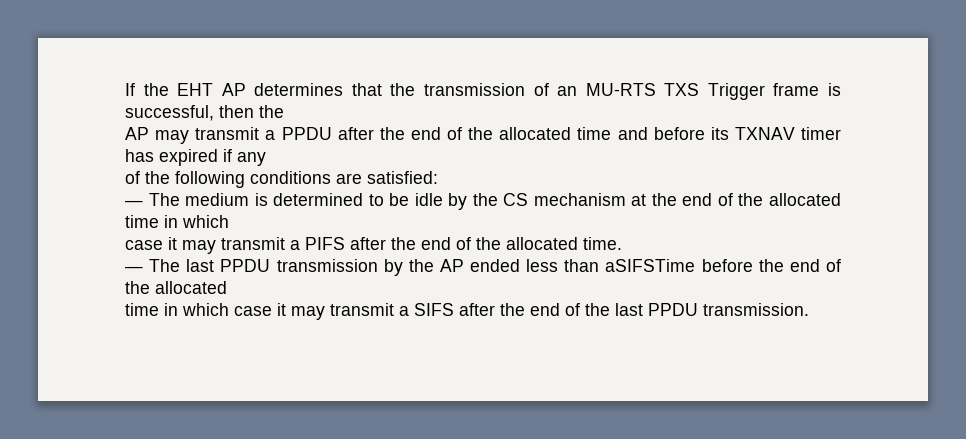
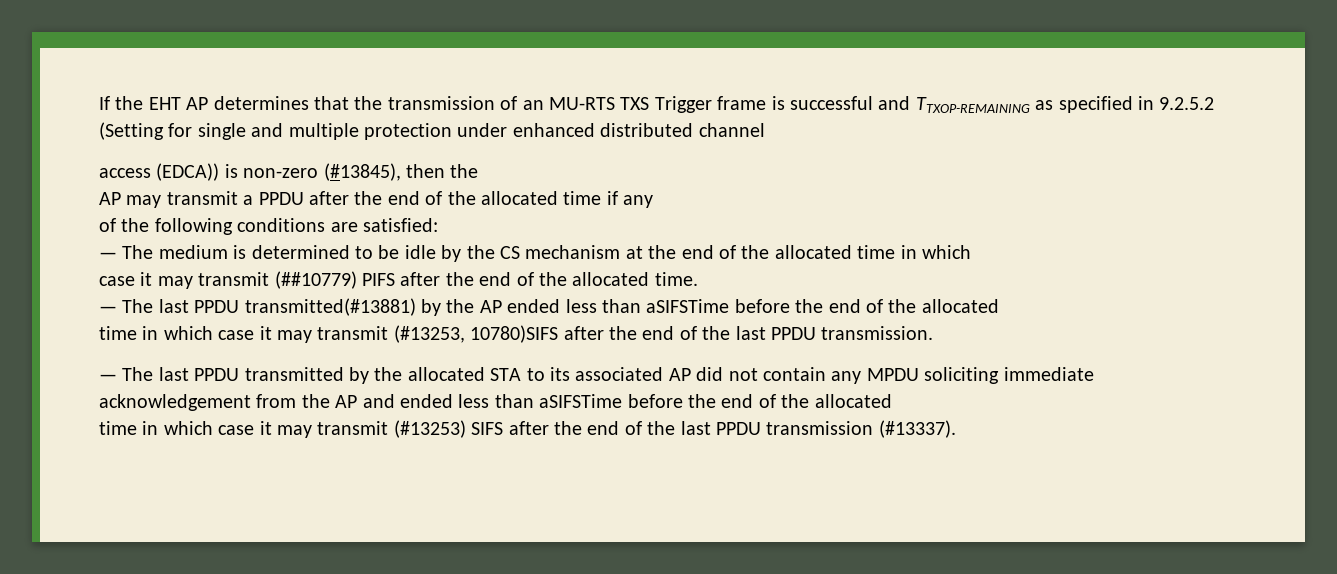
[125,105,214,121] successful, -> [789,96,1215,113] [99,122,765,140] [99,163,401,181] successful and TTXOP-REMAINING as specified in 9.2.5.2 (Setting for single and multiple protection under enhanced distributed channel // access (EDCA)) is non-zero (#13845),
[617,127,841,140] [125,149,218,166] and before its TXNAV timer has expired -> (602, 198) none
[290,240,300,250] a -> [274,271,357,289] (##10779)
[276,259,378,272] transmission -> [244,298,416,316] transmitted(#13881)
[399,306,409,316] a -> [393,325,934,343] [99,367,1094,384] [99,394,892,411] [99,420,466,438] (#13253, 10780)SIFS after the end of the last PPDU transmission. // — The last PPDU transmitted by the allocated STA to its associated AP did not contain any MPDU soliciting immediate acknowledgement from the AP and ended less than aSIFSTime before the end of the allocated // time in which case it may transmit (#13253)
[703,303,809,316] transmission. -> [766,420,956,438] transmission (#13337).

